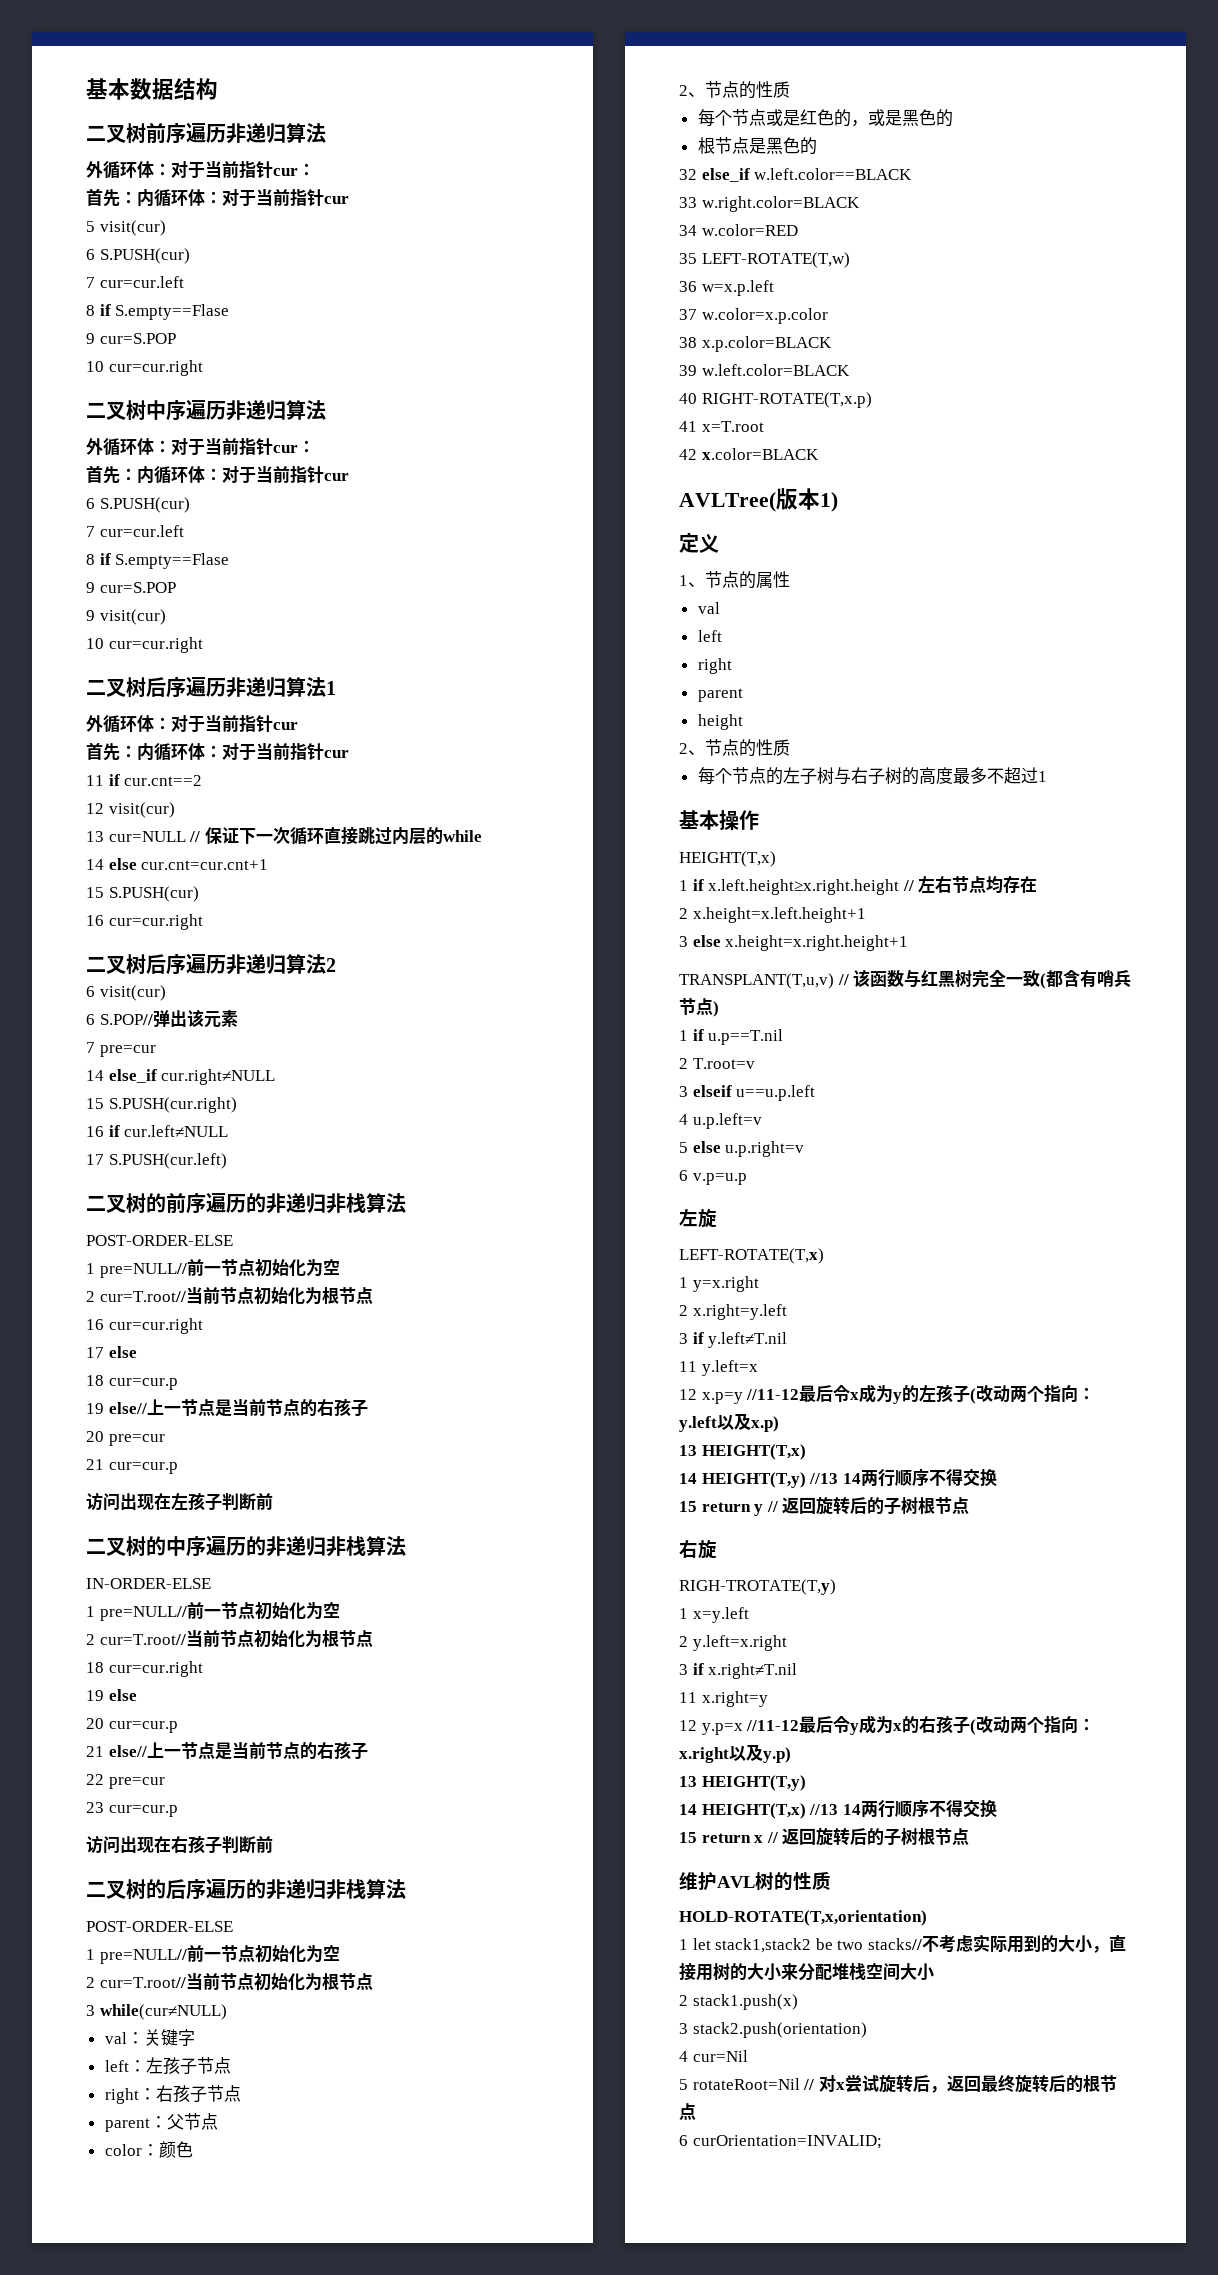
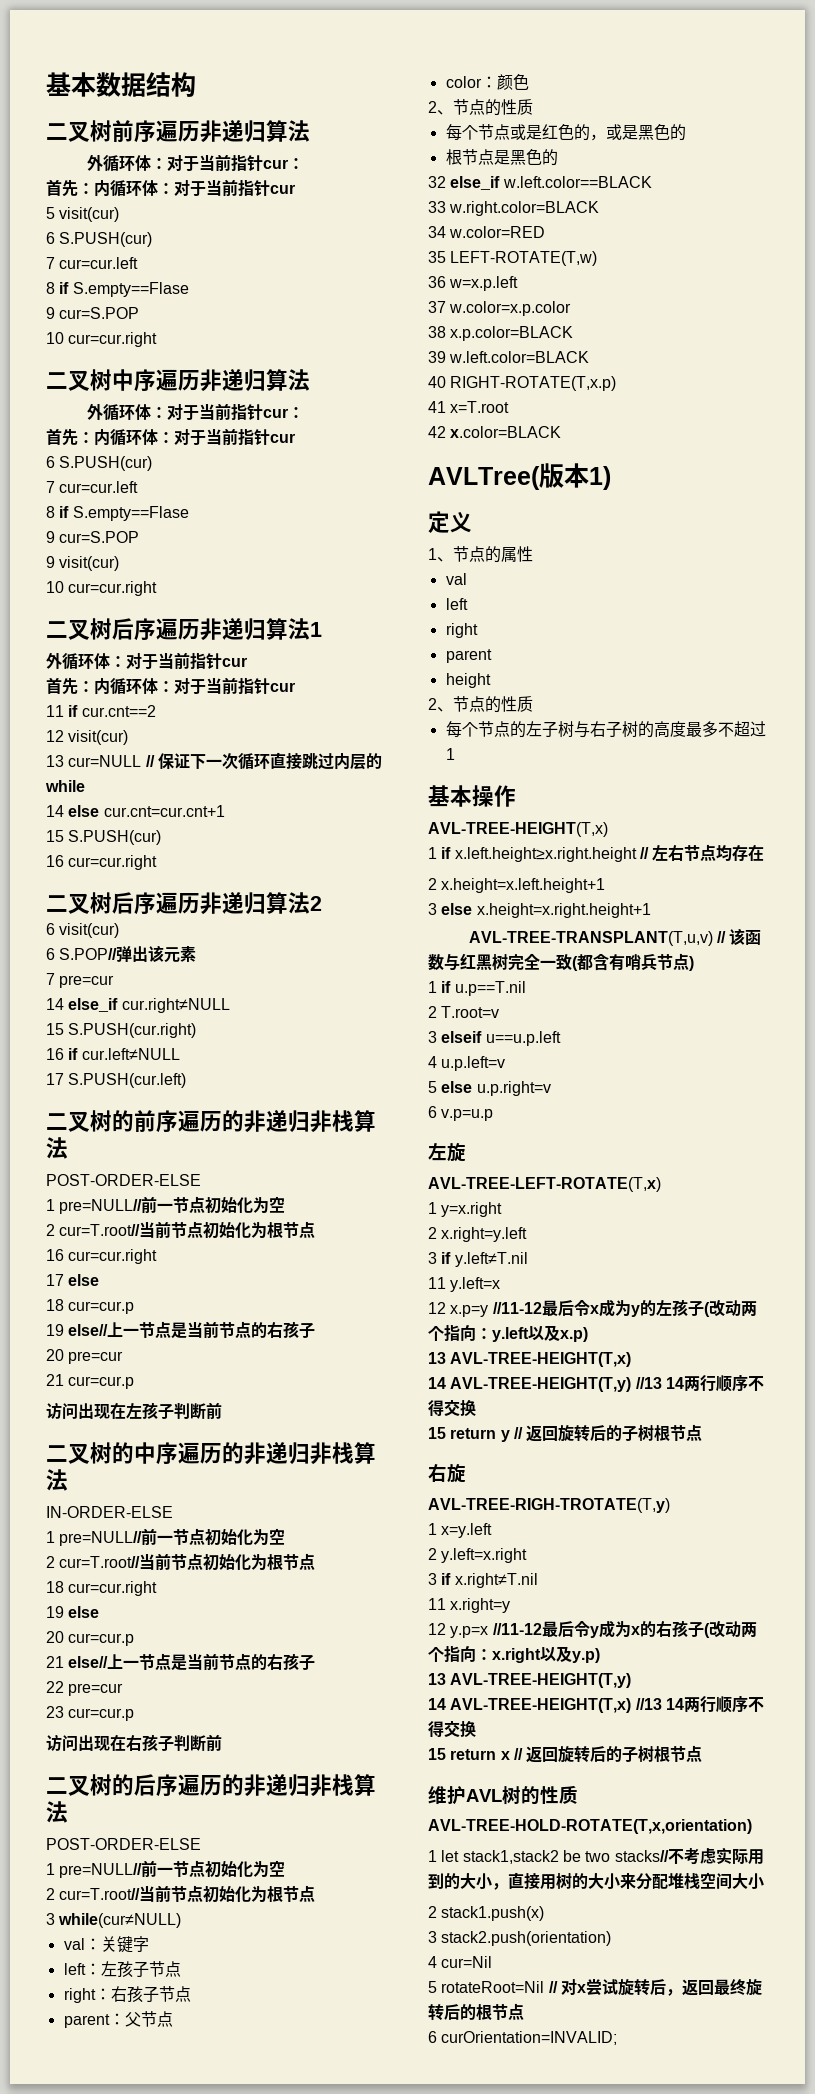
[679,851,776,867] HEIGHT(T,x) -> [428,822,608,837] AVL-TREE-HEIGHT(T,x)
[679,973,834,989] TRANSPLANT(T,u,v) -> [468,931,713,946] AVL-TREE-TRANSPLANT(T,u,v)
[679,1248,824,1264] LEFT-ROTATE(T,x) -> [428,1177,661,1192] AVL-TREE-LEFT-ROTATE(T,x)
[701,1444,806,1460] [679,1472,806,1488] HEIGHT(T,x) // 14 HEIGHT(T,y) -> [450,1352,632,1367] [428,1377,632,1392] AVL-TREE-HEIGHT(T,x) // 14 AVL-TREE-HEIGHT(T,y)
[679,1579,836,1595] RIGH-TROTATE(T,y) -> [428,1498,670,1513] AVL-TREE-RIGH-TROTATE(T,y)
[701,1775,806,1791] [679,1803,806,1819] HEIGHT(T,y) // 14 HEIGHT(T,x) -> [450,1673,632,1688] [428,1698,632,1713] AVL-TREE-HEIGHT(T,y) // 14 AVL-TREE-HEIGHT(T,x)
[679,1910,927,1926] HOLD-ROTATE(T,x,orientation) -> [428,1819,752,1834] AVL-TREE-HOLD-ROTATE(T,x,orientation)

